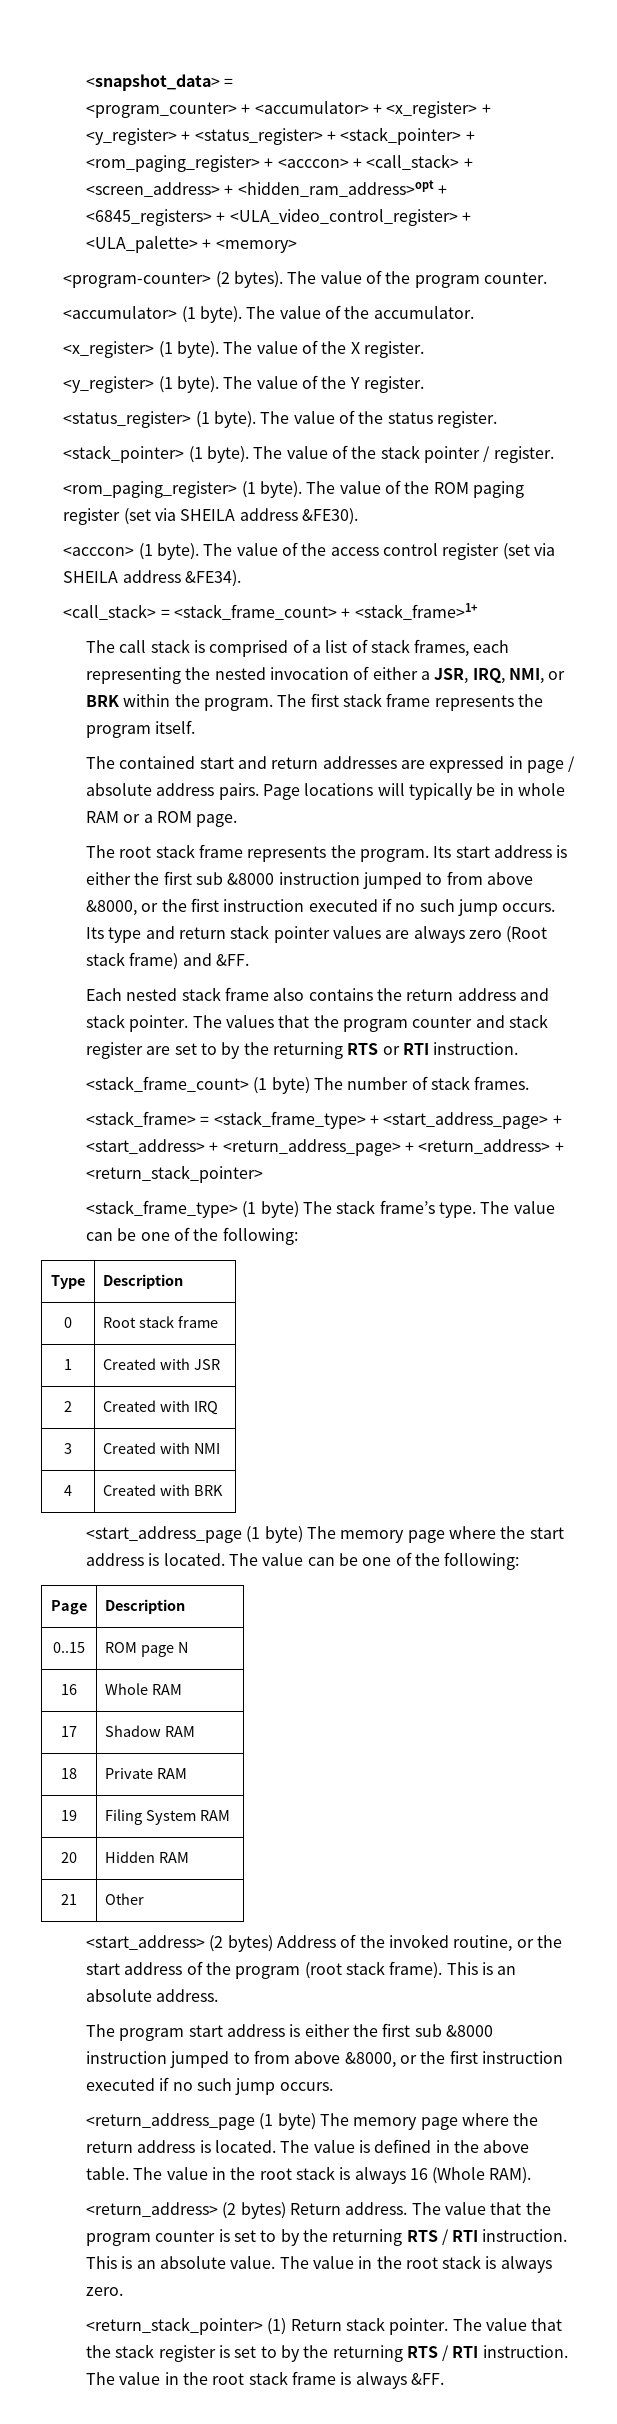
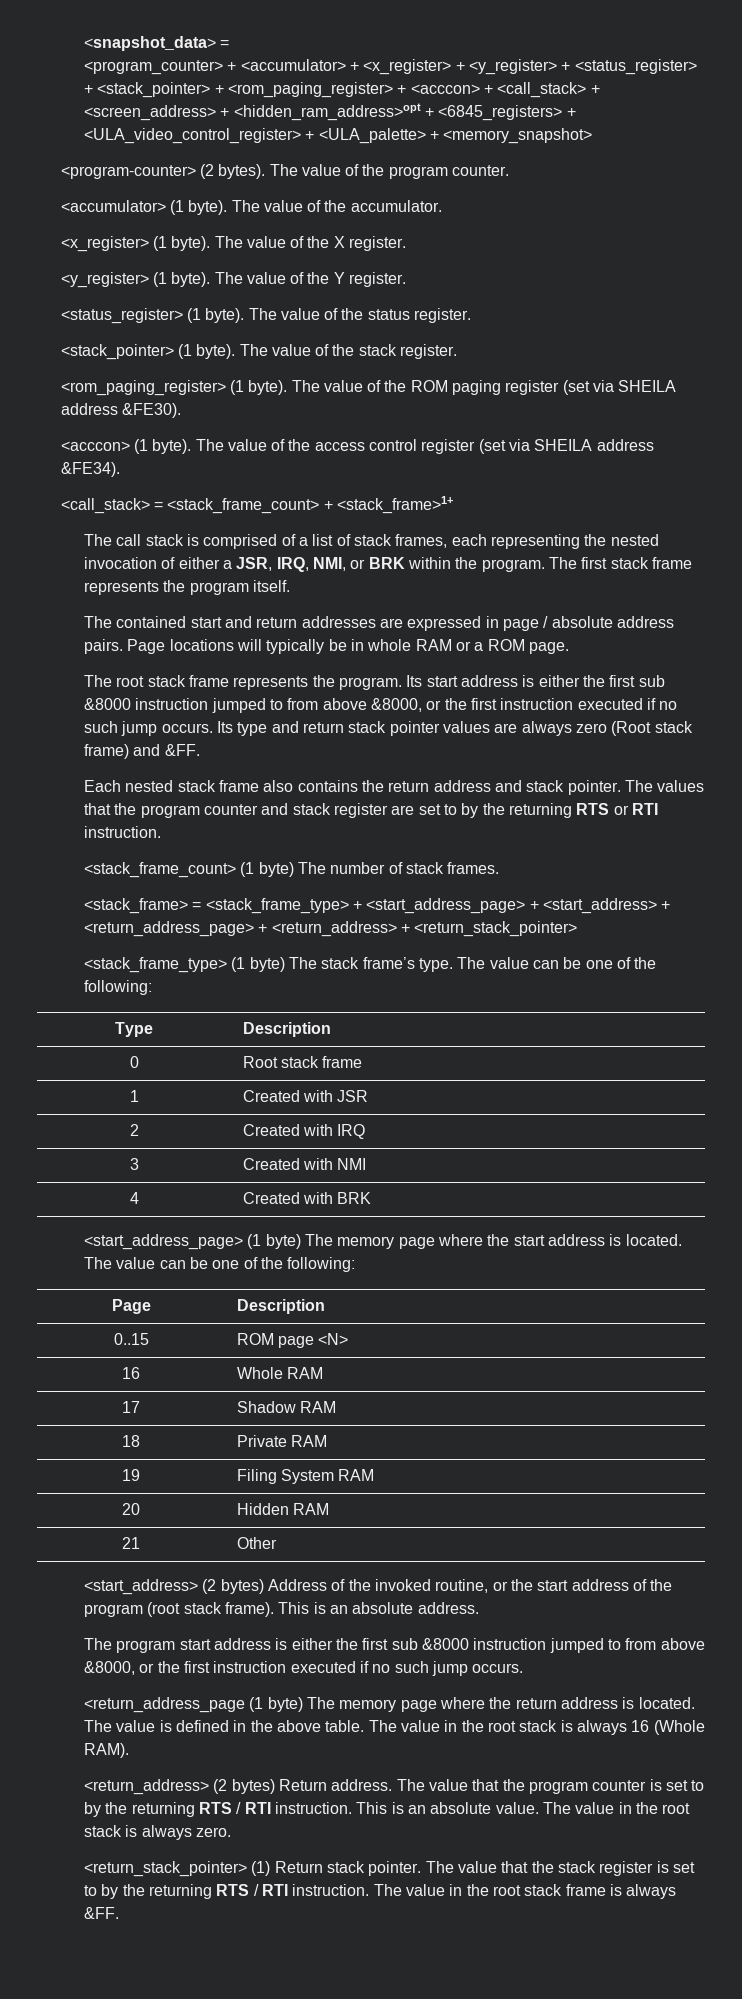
[215,239,297,253] <memory> -> [443,128,593,144] <memory_snapshot>
[424,446,491,463] pointer / -> (397, 350) none
[85,1526,242,1543] <start_address_page -> [84,1234,244,1250] <start_address_page>
[178,1642,189,1653] N -> [318,1333,349,1345] <N>

